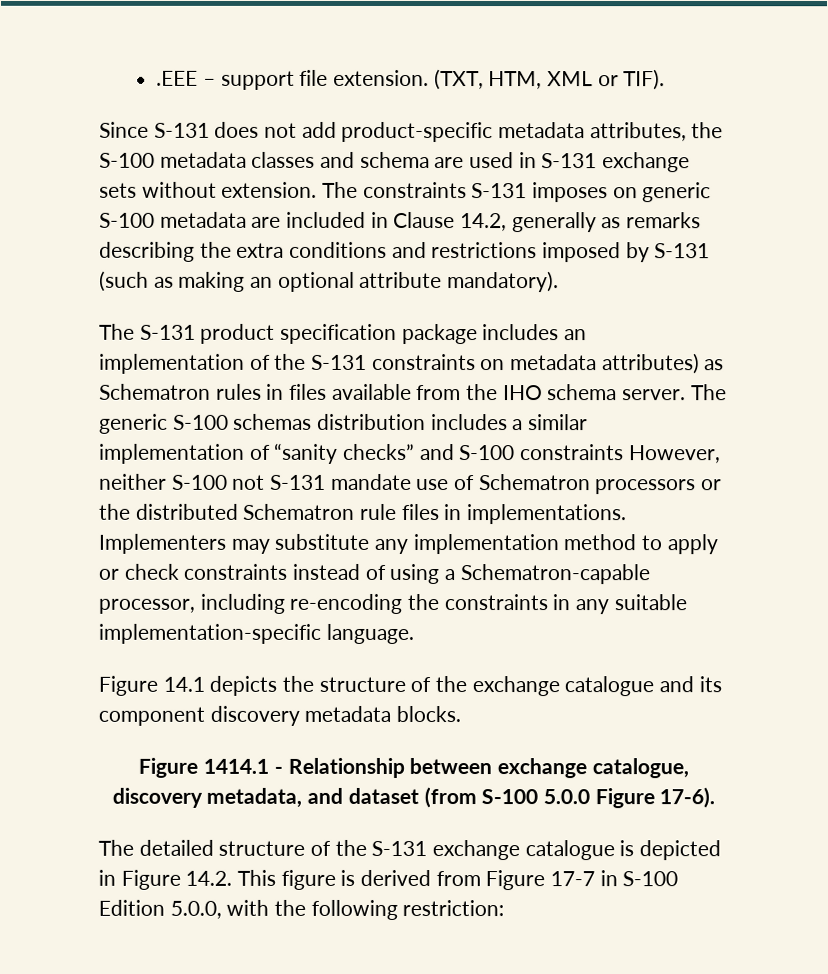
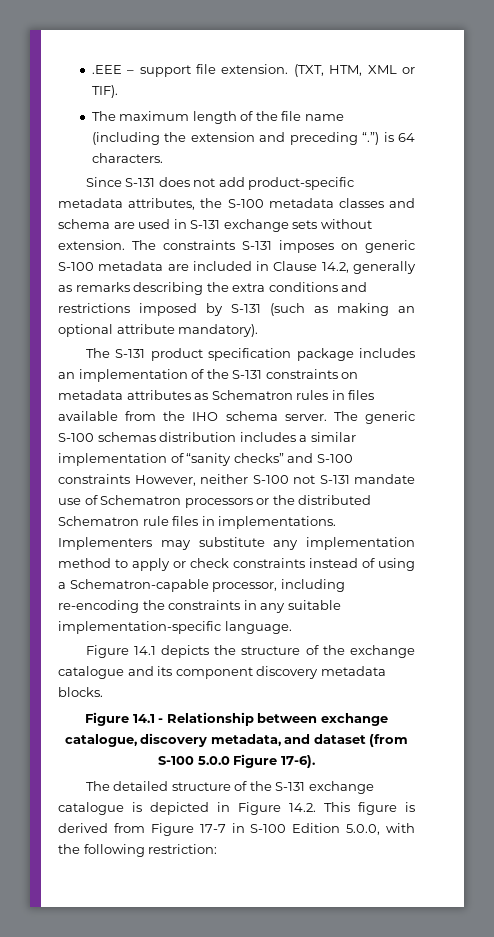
(666, 80) none -> [91,111,344,124] [91,132,415,145] [91,153,163,163] // The maximum length of the file name (including the extension and preceding “.”) is 64 characters.
[601,353,700,375] attributes) -> [126,390,191,400] attributes
[203,758,270,774] 1414.1 -> [132,714,155,723] 14.1

